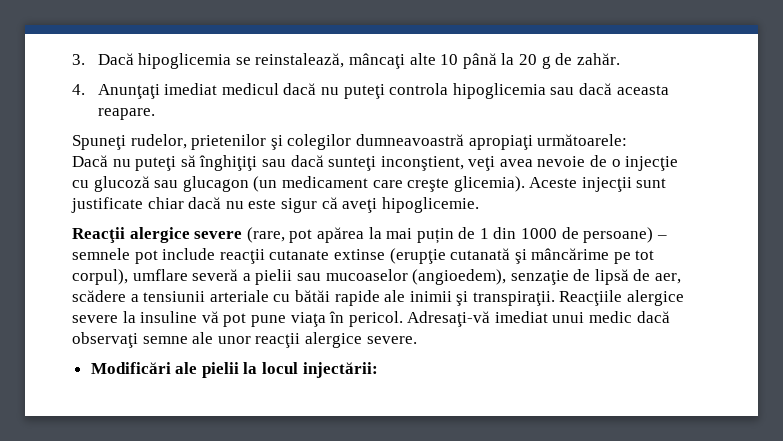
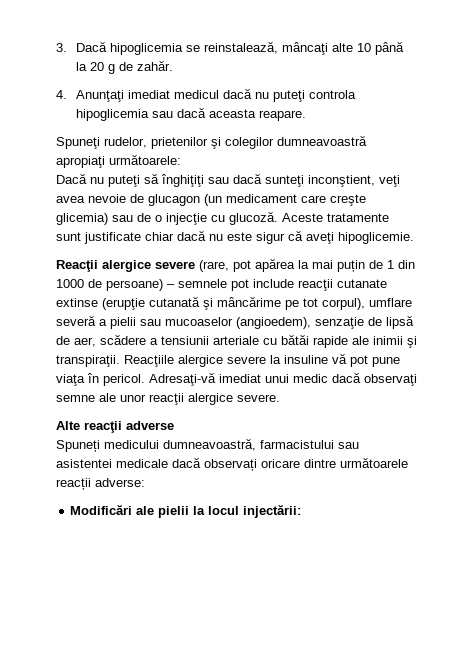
[611,156,679,171] [72,176,179,192] o injecţie cu glucoză sau -> (144, 198) none
[453,176,632,192] glicemia). Aceste injecţii -> [56,211,389,225] glicemia) sau de o injecţie cu glucoză. Aceste tratamente
(417, 340) none -> [56,421,174,433] [56,438,359,452] [56,457,408,471] [56,478,145,490] // Alte reacţii adverse // Spuneți medicului dumneavoastră, farmacistului sau asistentei medicale dacă observați oricare dintre următoarele reacții adverse:

